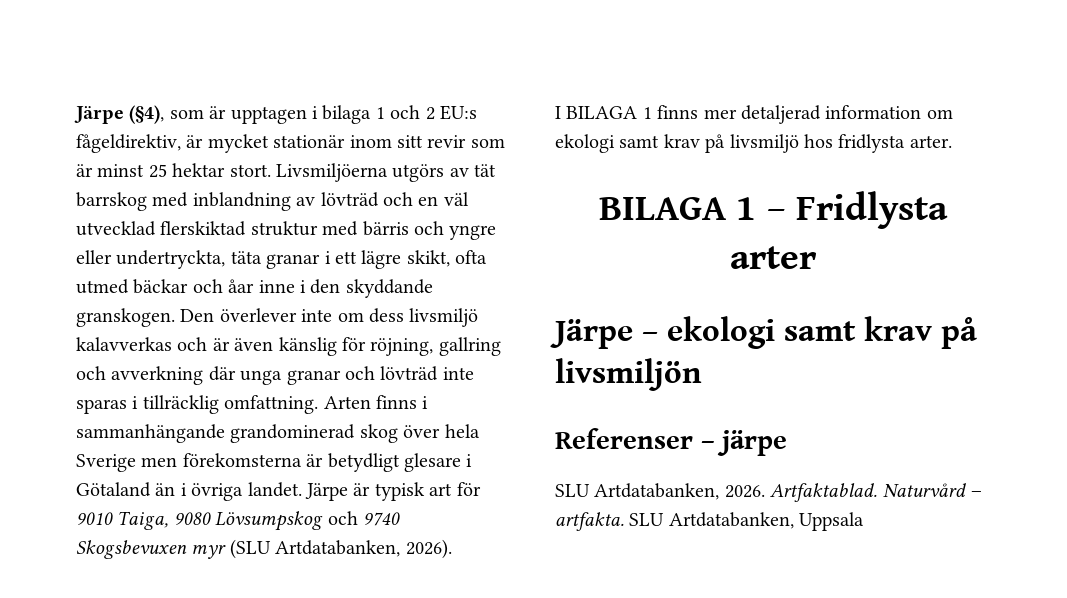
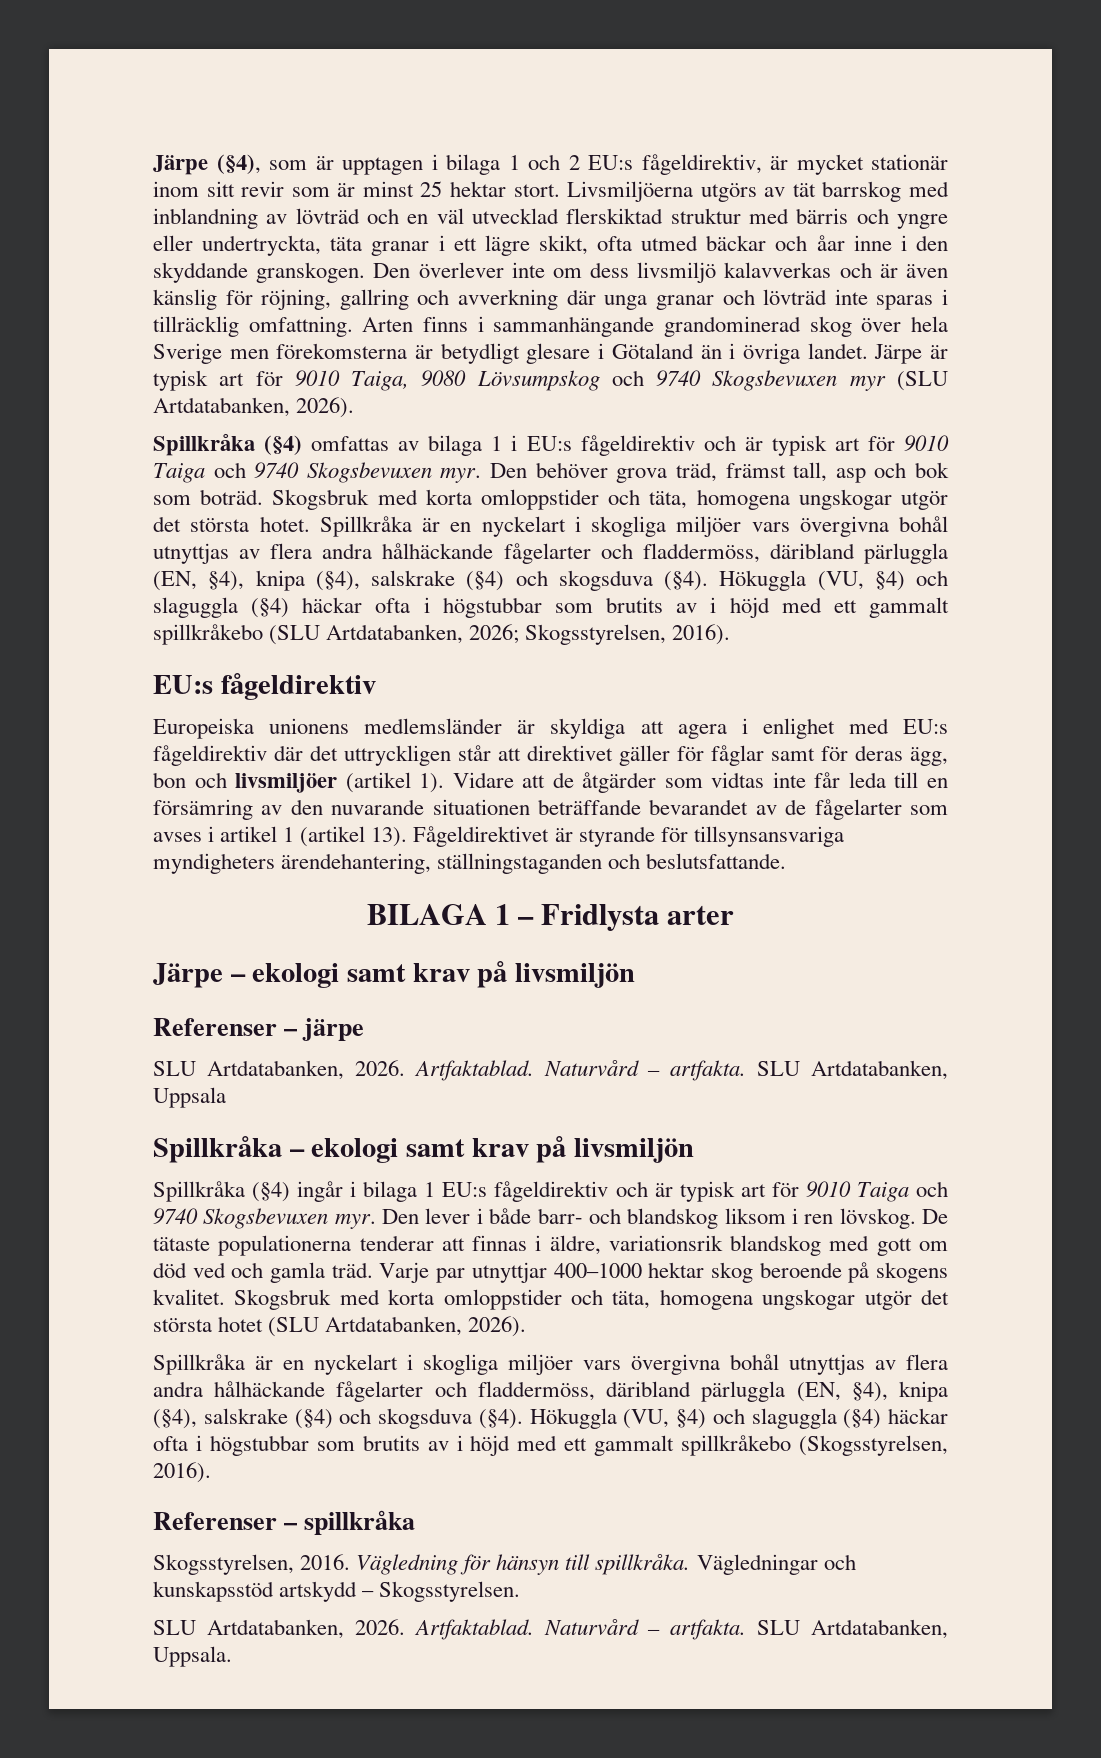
[555,105,953,124] [555,134,952,153] I BILAGA 1 finns mer detaljerad information om ekologi samt krav på livsmiljö hos fridlysta arter. -> [153,433,949,456] [153,462,950,483] [153,489,949,510] [153,516,948,537] [153,543,948,564] [153,570,948,591] [153,597,950,618] [153,624,731,645] [153,673,376,700] [153,718,949,739] [153,745,948,766] [153,772,948,793] [153,799,948,820] [153,826,844,847] [153,853,787,874] Spillkråka (§4) omfattas av bilaga 1 i EU:s fågeldirektiv och är typisk art för 9010 Taiga och 9740 Skogsbevuxen myr. Den behöver grova träd, främst tall, asp och bok som boträd. Skogsbruk med korta omloppstider och täta, homogena ungskogar utgör det största hotet. Spillkråka är en nyckelart i skogliga miljöer vars övergivna bohål utnyttjas av flera andra hålhäckande fågelarter och fladdermöss, däribland pärluggla (EN, §4), knipa (§4), salskrake (§4) och skogsduva (§4). Hökuggla (VU, §4) och slaguggla (§4) häckar ofta i högstubbar som brutits av i höjd med ett gammalt spillkråkebo (SLU Artdatabanken, 2026; Skogsstyrelsen, 2016). // EU:s fågeldirektiv // Europeiska unionens medlemsländer är skyldiga att agera i enlighet med EU:s fågeldirektiv där det uttryckligen står att direktivet gäller för fåglar samt för deras ägg, bon och livsmiljöer (artikel 1). Vidare att de åtgärder som vidtas inte får leda till en försämring av den nuvarande situationen beträffande bevarandet av de fågelarter som avses i artikel 1 (artikel 13). Fågeldirektivet är styrande för tillsynsansvariga myndigheters ärendehantering, ställningstaganden och beslutsfattande.
(865, 521) none -> [153,1136,695,1163] [153,1181,949,1202] [153,1208,948,1229] [153,1235,948,1256] [153,1262,949,1283] [153,1289,949,1310] [153,1316,527,1337] [153,1354,948,1375] [153,1381,948,1402] [153,1408,948,1429] [153,1435,948,1456] [153,1462,211,1483] [153,1510,416,1535] [153,1554,856,1575] [153,1581,521,1602] [153,1619,948,1640] [153,1646,232,1667] // Spillkråka – ekologi samt krav på livsmiljön // Spillkråka (§4) ingår i bilaga 1 EU:s fågeldirektiv och är typisk art för 9010 Taiga och 9740 Skogsbevuxen myr. Den lever i både barr- och blandskog liksom i ren lövskog. De tätaste populationerna tenderar att finnas i äldre, variationsrik blandskog med gott om död ved och gamla träd. Varje par utnyttjar 400–1000 hektar skog beroende på skogens kvalitet. Skogsbruk med korta omloppstider och täta, homogena ungskogar utgör det största hotet (SLU Artdatabanken, 2026). // Spillkråka är en nyckelart i skogliga miljöer vars övergivna bohål utnyttjas av flera andra hålhäckande fågelarter och fladdermöss, däribland pärluggla (EN, §4), knipa (§4), salskrake (§4) och skogsduva (§4). Hökuggla (VU, §4) och slaguggla (§4) häckar ofta i högstubbar som brutits av i höjd med ett gammalt spillkråkebo (Skogsstyrelsen, 2016). // Referenser – spillkråka // Skogsstyrelsen, 2016. Vägledning för hänsyn till spillkråka. Vägledningar och kunskapsstöd artskydd – Skogsstyrelsen. // SLU Artdatabanken, 2026. Artfaktablad. Naturvård – artfakta. SLU Artdatabanken, Uppsala.

